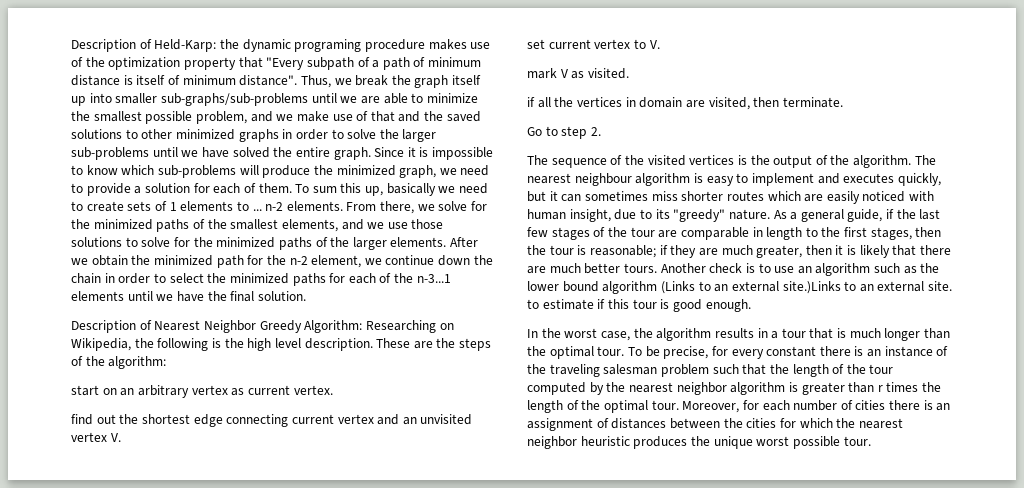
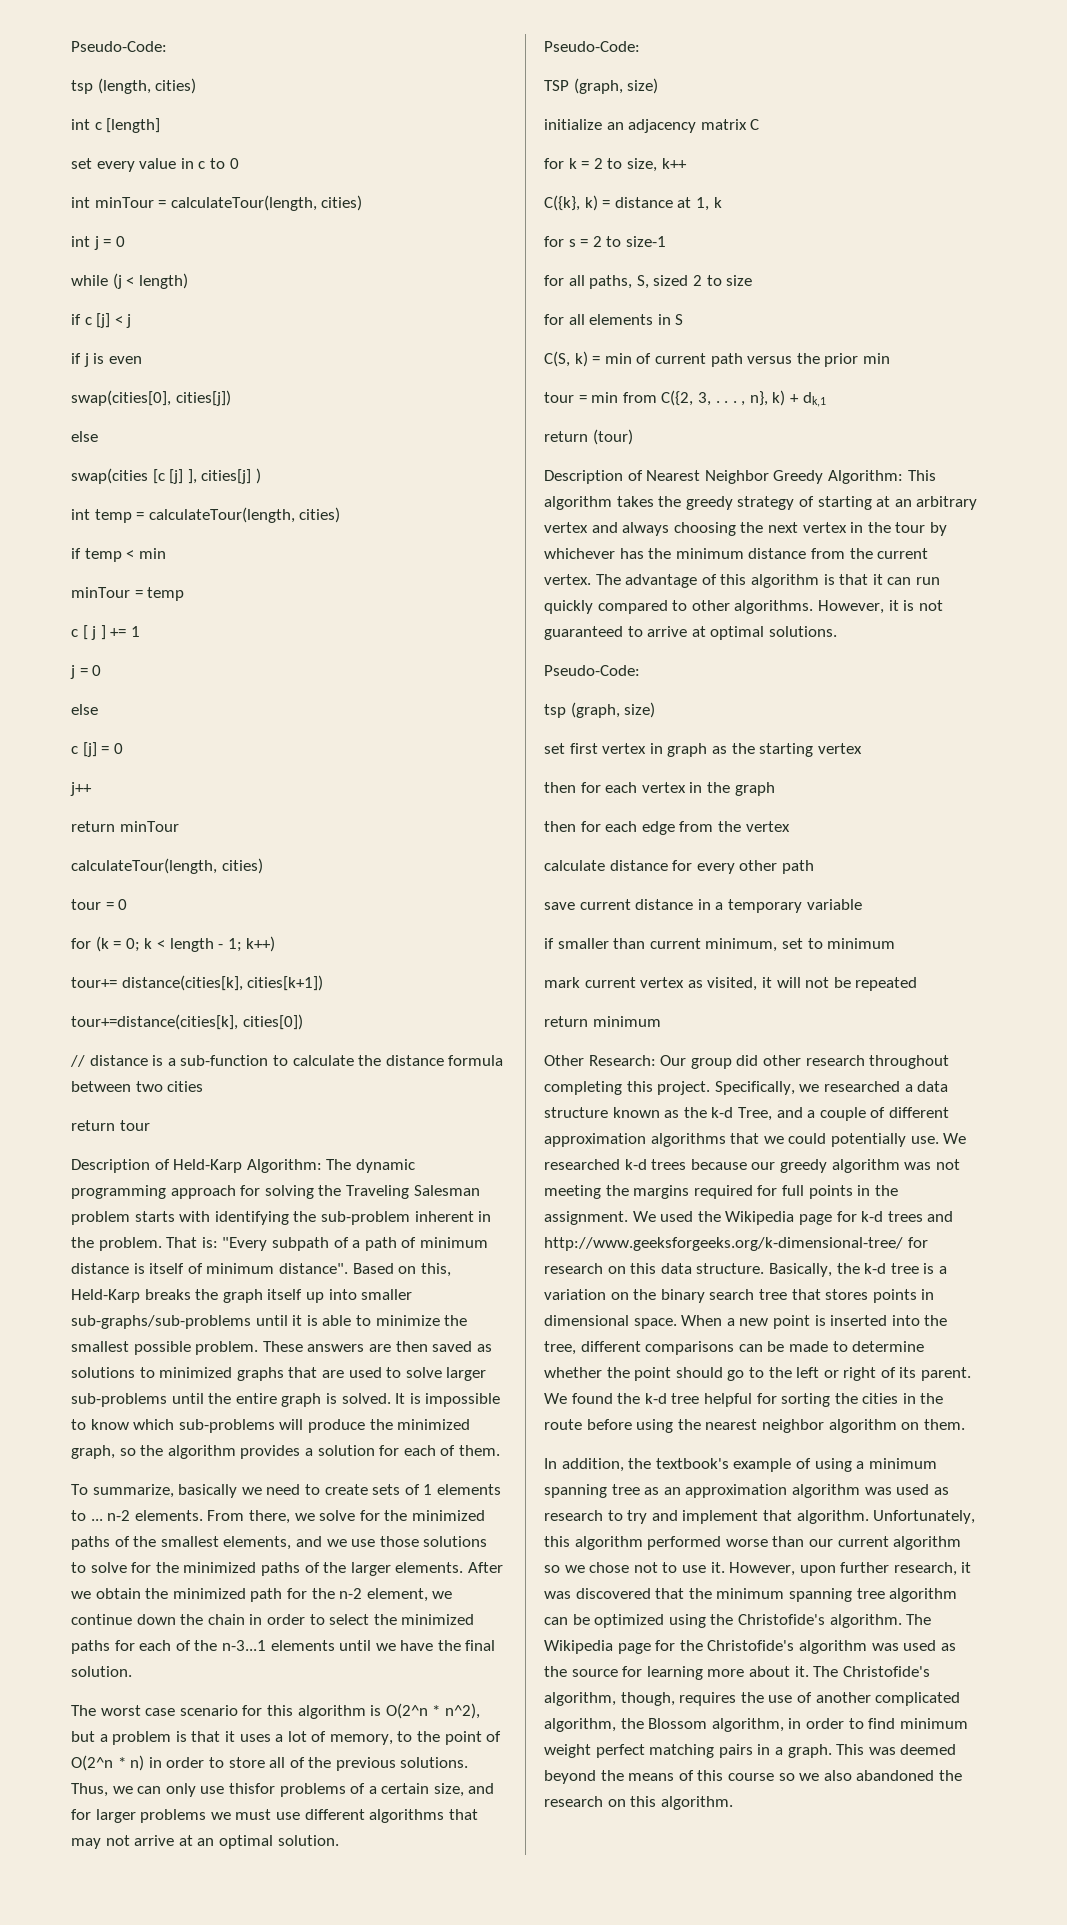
[71,39,491,52] [71,57,263,70] Description of Held-Karp: the dynamic programing procedure makes use of the optimization property that -> [71,41,167,52] [71,78,197,94] [71,118,161,133] [71,158,239,172] [71,195,363,211] [71,236,125,250] [71,273,188,289] [71,313,132,328] [71,353,142,367] [71,390,231,406] [71,431,98,442] [71,468,261,484] [71,507,341,523] [71,548,166,562] [71,587,185,601] [71,625,140,640] [70,665,102,679] [71,704,98,715] [71,742,123,757] [70,782,92,796] [71,821,179,832] [71,858,263,874] [71,899,128,910] [71,936,276,952] [71,975,324,991] [71,1014,303,1030] [70,1055,504,1067] [71,1081,204,1092] [71,1120,150,1131] [71,1159,415,1173] [71,1185,480,1199] [71,1211,492,1225] [71,1237,218,1251] Pseudo-Code: // tsp (length, cities) // int c [length] // set every value in c to 0 // int minTour = calculateTour(length, cities) // int j = 0 // while (j < length) // if c [j] < j // if j is even // swap(cities[0], cities[j]) // else // swap(cities [c [j] ], cities[j] ) // int temp = calculateTour(length, cities) // if temp < min // minTour = temp // c [ j ] += 1 // j = 0 // else // c [j] = 0 // j++ // return minTour // calculateTour(length, cities) // tour = 0 // for (k = 0; k < length - 1; k++) // tour+= distance(cities[k], cities[k+1]) // tour+=distance(cities[k], cities[0]) // // distance is a sub-function to calculate the distance formula between two cities // return tour // Description of Held-Karp Algorithm: The dynamic programming approach for solving the Traveling Salesman problem starts with identifying the sub-problem inherent in the problem. That is:
[300,75,389,88] Thus, we break -> [352,1263,451,1277] [71,1289,191,1303] Based on this, Held-Karp breaks
[340,96,380,104] we are -> [292,1315,318,1326] it is
[195,111,481,124] [71,129,173,139] problem, and we make use of that and the saved solutions to other -> [195,1341,492,1355] [71,1367,155,1378] problem. These answers are then saved as solutions to
[282,129,399,140] in order to solve the -> [288,1367,442,1378] that are used to solve
[181,147,416,160] we have solved the entire graph. Since it -> [208,1393,406,1407] the entire graph is solved. It
[439,165,490,176] [71,183,131,196] we need to provide -> [119,1445,301,1459] so the algorithm provides
[295,183,384,196] To sum this up, -> [71,1484,174,1498] // To summarize,
(306, 296) none -> [71,1703,480,1719] [71,1731,502,1745] [71,1755,469,1771] [71,1783,495,1797] [71,1809,478,1823] [71,1835,339,1849] [544,41,640,52] [544,78,659,94] [544,119,760,133] [544,158,687,172] [544,195,722,211] [544,236,666,247] [544,275,753,289] [544,314,684,325] [544,351,890,367] [544,390,826,407] [544,429,633,445] // The worst case scenario for this algorithm is O(2^n * n^2), but a problem is that it uses a lot of memory, to the point of O(2^n * n) in order to store all of the previous solutions. Thus, we can only use thisfor problems of a certain size, and for larger problems we must use different algorithms that may not arrive at an optimal solution. // Pseudo-Code: // TSP (graph, size) // initialize an adjacency matrix C // for k = 2 to size, k++ // C({k}, k) = distance at 1, k // for s = 2 to size-1 // for all paths, S, sized 2 to size // for all elements in S // C(S, k) = min of current path versus the prior min // tour = min from C({2, 3, . . . , n}, k) + dk,1 // return (tour)
[365,320,454,333] [71,338,492,351] [71,356,167,369] [71,385,333,398] [71,414,473,427] [71,432,121,442] [527,39,660,49] [527,68,629,79] [527,97,843,110] [527,126,601,139] [527,155,936,168] [527,173,941,186] [527,191,935,204] [527,209,941,222] [527,227,942,240] [527,245,952,258] [527,263,940,276] [527,281,953,294] [527,299,751,312] [527,328,951,341] [527,346,949,359] [527,364,894,377] [527,382,942,395] [527,400,951,413] [527,418,903,431] [527,436,871,449] Researching on Wikipedia, the following is the high level description. These are the steps of the algorithm: // start on an arbitrary vertex as current vertex. // find out the shortest edge connecting current vertex and an unvisited vertex V. // set current vertex to V. // mark V as visited. // if all the vertices in domain are visited, then terminate. // Go to step 2. // The sequence of the visited vertices is the output of the algorithm. The nearest neighbour algorithm is easy to implement and executes quickly, but it can sometimes miss shorter routes which are easily noticed with human insight, due to its "greedy" nature. As a general guide, if the last few stages of the tour are comparable in length to the first stages, then the tour is reasonable; if they are much greater, then it is likely that there are much better tours. Another check is to use an algorithm such as the lower bound algorithm (Links to an external site.)Links to an external site. to estimate if this tour is good enough. // In the worst case, the algorithm results in a tour that is much longer than the optimal tour. To be precise, for every constant there is an instance of the traveling salesman problem such that the length of the tour computed by the nearest neighbor algorithm is greater than r times the length of the optimal tour. Moreover, for each number of cities there is an assignment of distances between the cities for which the nearest neighbor heuristic produces the unique worst possible tour. -> [907,470,936,481] [544,496,978,510] [544,522,947,536] [544,548,929,559] [544,574,940,588] [544,600,943,614] [544,626,837,640] [544,665,640,676] [544,702,656,718] [544,743,862,757] [544,782,775,796] [544,821,790,835] [544,860,814,874] [544,899,862,913] [544,938,896,952] [544,977,918,991] [544,1016,661,1027] [544,1055,950,1069] [544,1081,949,1095] [544,1107,949,1121] [544,1133,967,1147] [544,1159,960,1173] [544,1185,898,1199] [544,1211,954,1225] [544,1237,928,1251] [544,1263,947,1277] [544,1289,935,1303] [544,1315,948,1329] [544,1341,925,1355] [544,1367,972,1381] [544,1393,944,1407] [544,1419,965,1433] [544,1458,937,1472] [544,1484,949,1498] [544,1510,976,1524] [544,1536,962,1550] [544,1562,972,1576] [544,1588,958,1602] [544,1614,932,1628] [544,1640,956,1654] [544,1666,930,1680] [544,1692,961,1706] [544,1718,968,1732] [544,1744,957,1758] [544,1770,962,1784] [544,1796,733,1810] This algorithm takes the greedy strategy of starting at an arbitrary vertex and always choosing the next vertex in the tour by whichever has the minimum distance from the current vertex. The advantage of this algorithm is that it can run quickly compared to other algorithms. However, it is not guaranteed to arrive at optimal solutions. // Pseudo-Code: // tsp (graph, size) // set first vertex in graph as the starting vertex // then for each vertex in the graph // then for each edge from the vertex // calculate distance for every other path // save current distance in a temporary variable // if smaller than current minimum, set to minimum // mark current vertex as visited, it will not be repeated // return minimum // Other Research: Our group did other research throughout completing this project. Specifically, we researched a data structure known as the k-d Tree, and a couple of different approximation algorithms that we could potentially use. We researched k-d trees because our greedy algorithm was not meeting the margins required for full points in the assignment. We used the Wikipedia page for k-d trees and http://www.geeksforgeeks.org/k-dimensional-tree/ for research on this data structure. Basically, the k-d tree is a variation on the binary search tree that stores points in dimensional space. When a new point is inserted into the tree, different comparisons can be made to determine whether the point should go to the left or right of its parent. We found the k-d tree helpful for sorting the cities in the route before using the nearest neighbor algorithm on them. // In addition, the textbook's example of using a minimum spanning tree as an approximation algorithm was used as research to try and implement that algorithm. Unfortunately, this algorithm performed worse than our current algorithm so we chose not to use it. However, upon further research, it was discovered that the minimum spanning tree algorithm can be optimized using the Christofide's algorithm. The Wikipedia page for the Christofide's algorithm was used as the source for learning more about it. The Christofide's algorithm, though, requires the use of another complicated algorithm, the Blossom algorithm, in order to find minimum weight perfect matching pairs in a graph. This was deemed beyond the means of this course so we also abandoned the research on this algorithm.

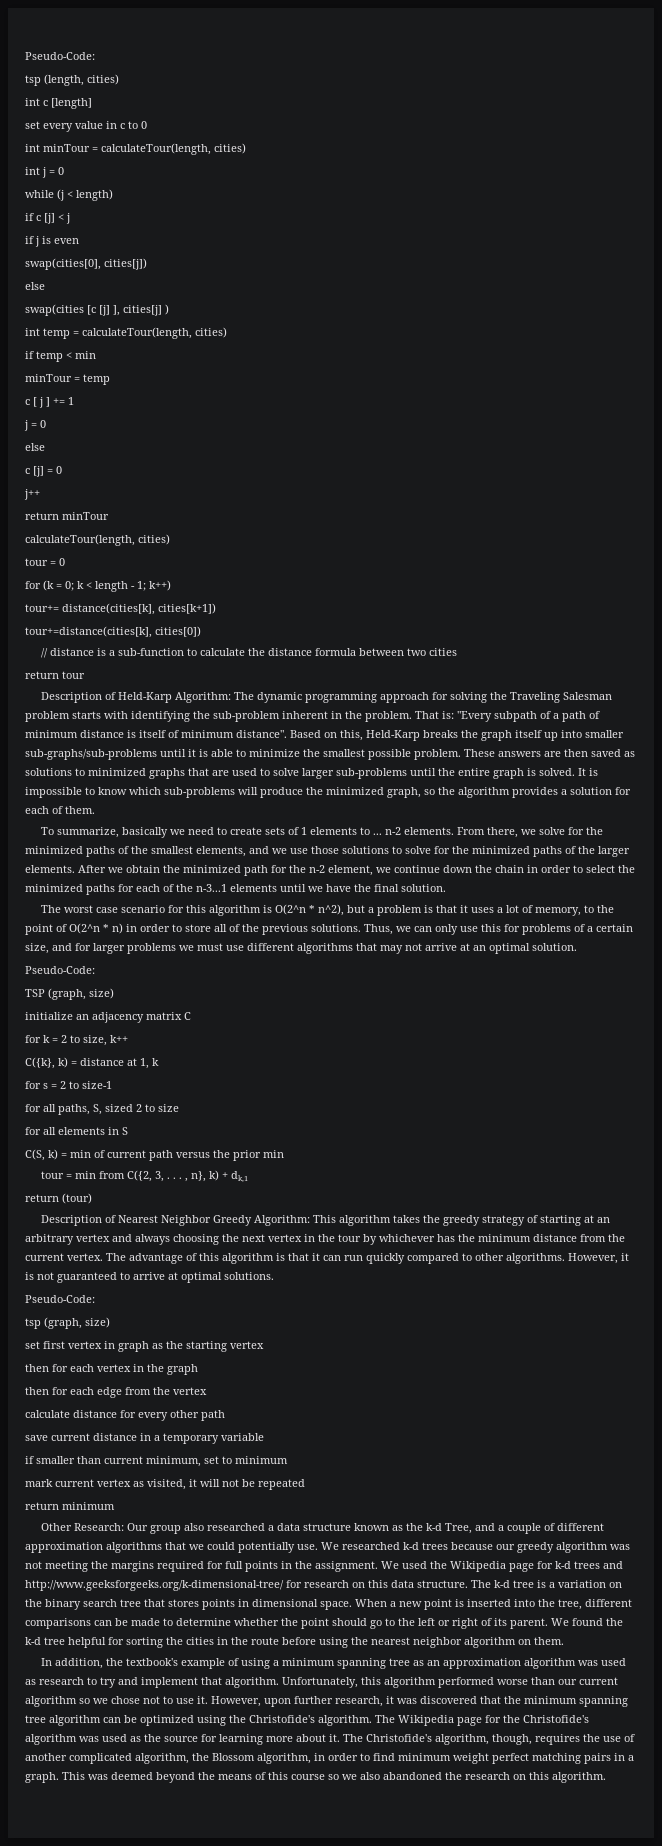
[228,1783,275,1794] thisfor -> [481,924,520,932] this for
[736,1055,950,1069] [544,1081,820,1095] did other research throughout completing this project. Specifically, we -> [183,1523,204,1531] also
[768,1263,860,1277] Basically, the -> [471,1580,491,1588] The

